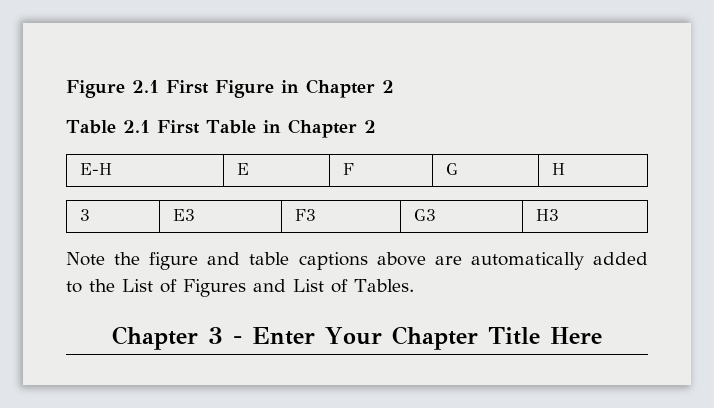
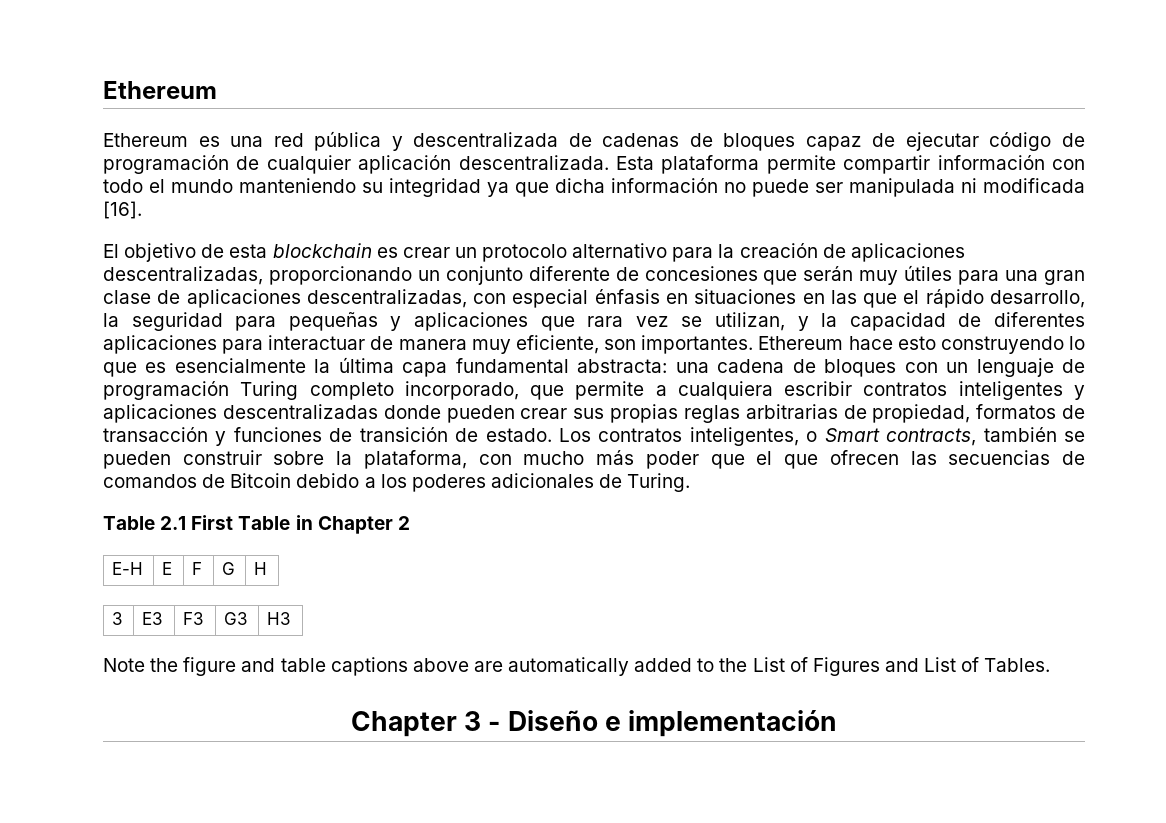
[66,79,394,98] Figure 2.1 First Figure in Chapter 2 -> [103,81,217,99] [103,131,1085,151] [103,155,1085,174] [103,178,1085,197] [103,201,142,219] [103,243,965,262] [103,265,1085,285] [103,289,1086,308] [103,312,1086,331] [103,335,1085,354] [103,357,1086,377] [103,381,1085,400] [103,404,1086,423] [103,427,1086,446] [103,450,1086,469] [103,473,691,492] Ethereum // Ethereum es una red pública y descentralizada de cadenas de bloques capaz de ejecutar código de programación de cualquier aplicación descentralizada. Esta plataforma permite compartir información con todo el mundo manteniendo su integridad ya que dicha información no puede ser manipulada ni modificada [16]. // El objetivo de esta blockchain es crear un protocolo alternativo para la creación de aplicaciones descentralizadas, proporcionando un conjunto diferente de concesiones que serán muy útiles para una gran clase de aplicaciones descentralizadas, con especial énfasis en situaciones en las que el rápido desarrollo, la seguridad para pequeñas y aplicaciones que rara vez se utilizan, y la capacidad de diferentes aplicaciones para interactuar de manera muy eficiente, son importantes. Ethereum hace esto construyendo lo que es esencialmente la última capa fundamental abstracta: una cadena de bloques con un lenguaje de programación Turing completo incorporado, que permite a cualquiera escribir contratos inteligentes y aplicaciones descentralizadas donde pueden crear sus propias reglas arbitrarias de propiedad, formatos de transacción y funciones de transición de estado. Los contratos inteligentes, o Smart contracts, también se pueden construir sobre la plataforma, con mucho más poder que el que ofrecen las secuencias de comandos de Bitcoin debido a los poderes adicionales de Turing.
[252,326,602,350] Enter Your Chapter Title Here -> [507,710,837,737] Diseño e implementación

